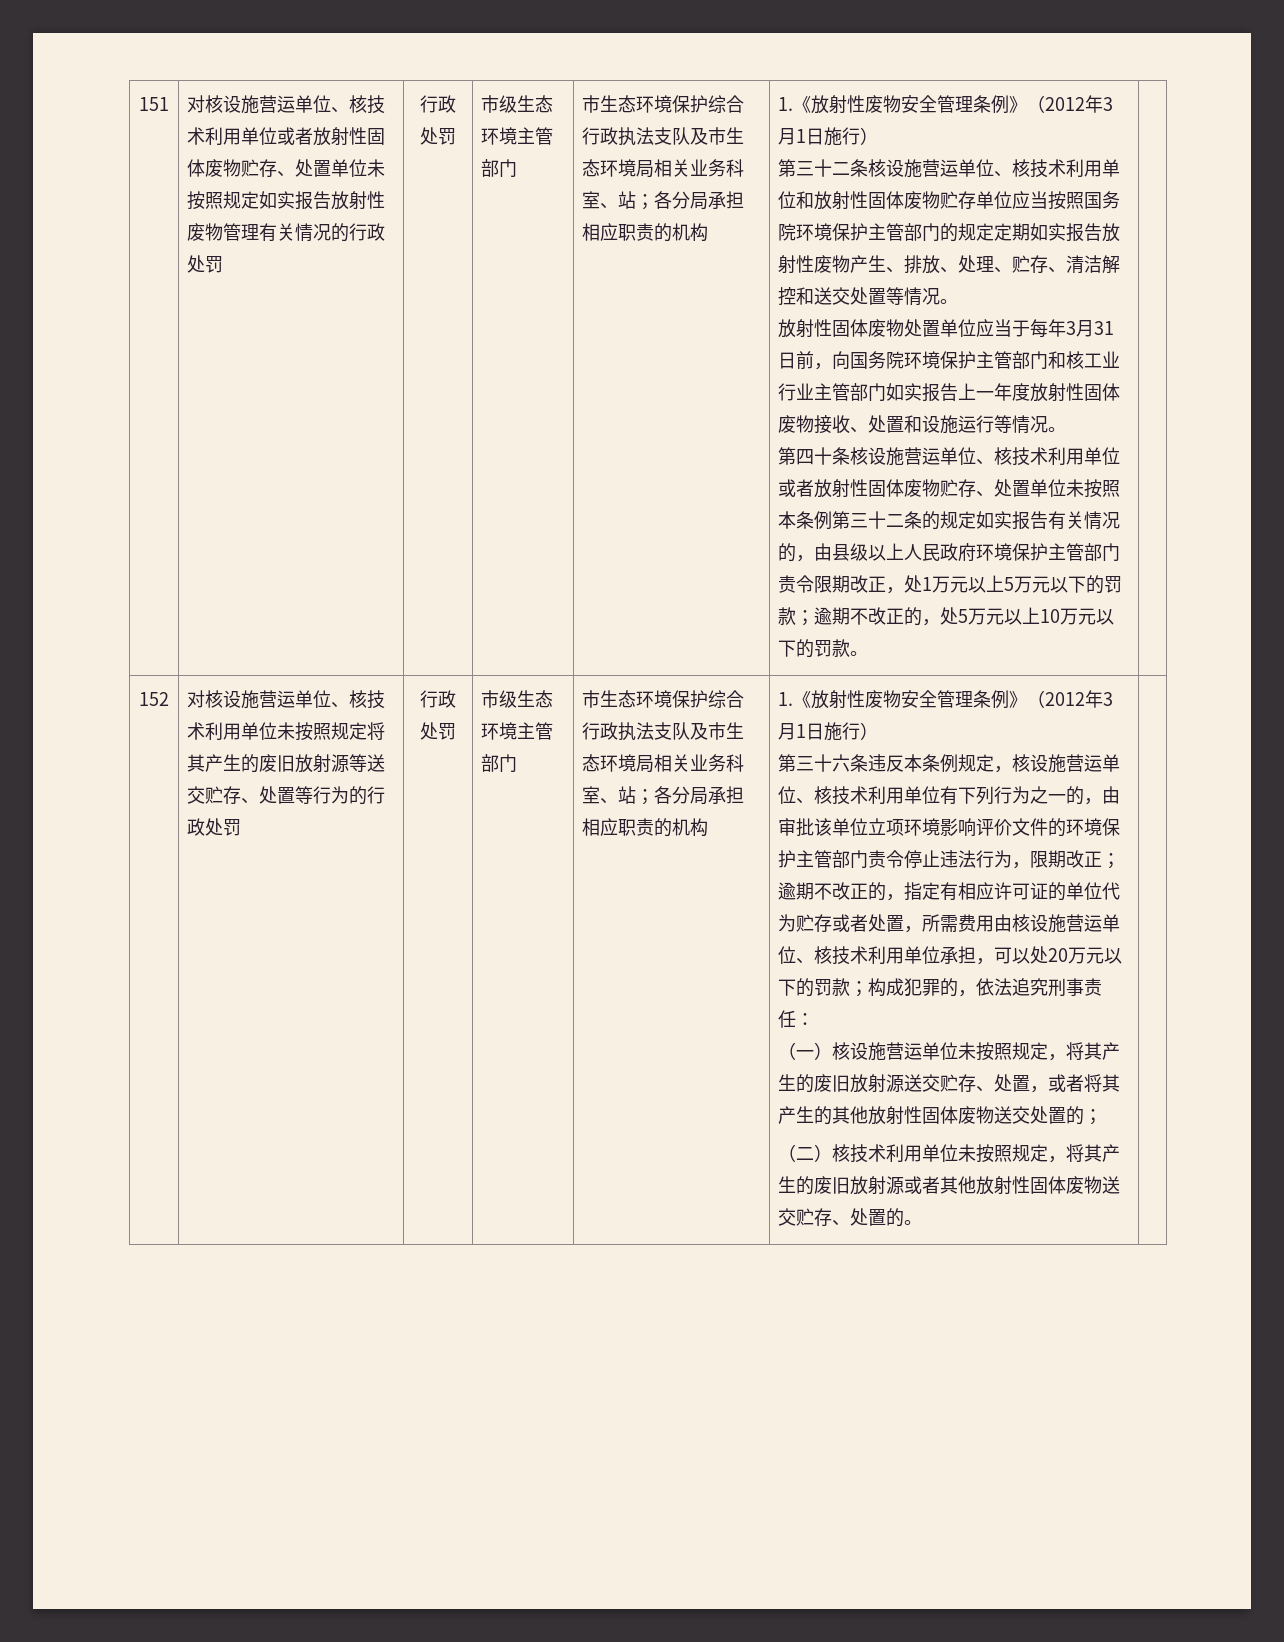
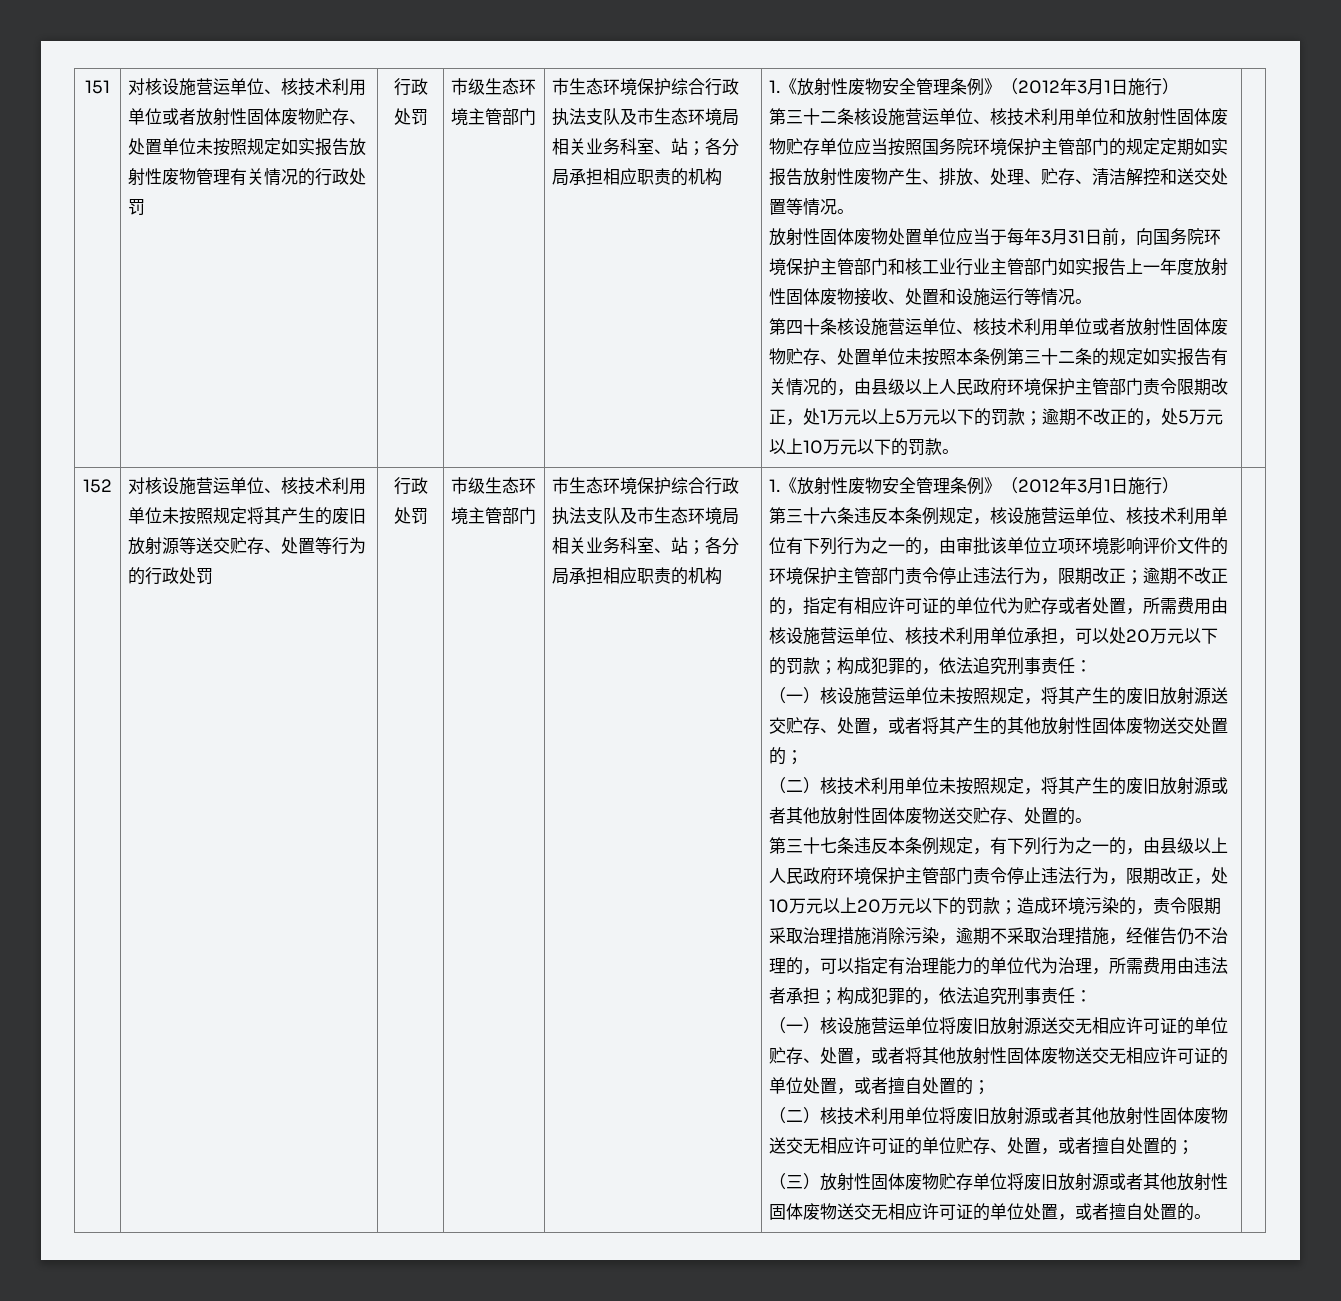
(923, 1222) none -> [769,837,1229,855] [769,867,1229,885] [769,897,1222,915] [769,927,1229,945] [769,957,1229,975] [769,987,1093,1005] [769,1017,1229,1035] [769,1047,1229,1065] [769,1077,991,1095] [769,1107,1229,1125] [769,1137,1195,1155] [769,1173,1229,1191] [769,1203,1212,1221] // 第三十七条违反本条例规定，有下列行为之一的，由县级以上人民政府环境保护主管部门责令停止违法行为，限期改正，处10万元以上20万元以下的罚款；造成环境污染的，责令限期采取治理措施消除污染，逾期不采取治理措施，经催告仍不治理的，可以指定有治理能力的单位代为治理，所需费用由违法者承担；构成犯罪的，依法追究刑事责任： // （一）核设施营运单位将废旧放射源送交无相应许可证的单位贮存、处置，或者将其他放射性固体废物送交无相应许可证的单位处置，或者擅自处置的； // （二）核技术利用单位将废旧放射源或者其他放射性固体废物送交无相应许可证的单位贮存、处置，或者擅自处置的； // （三）放射性固体废物贮存单位将废旧放射源或者其他放射性固体废物送交无相应许可证的单位处置，或者擅自处置的。

